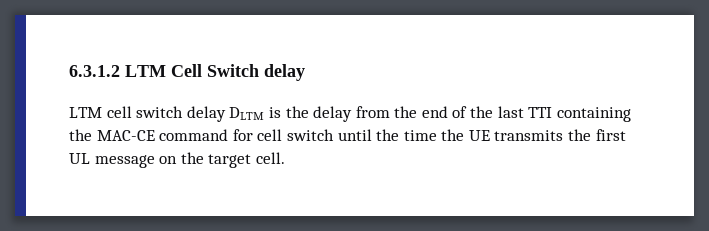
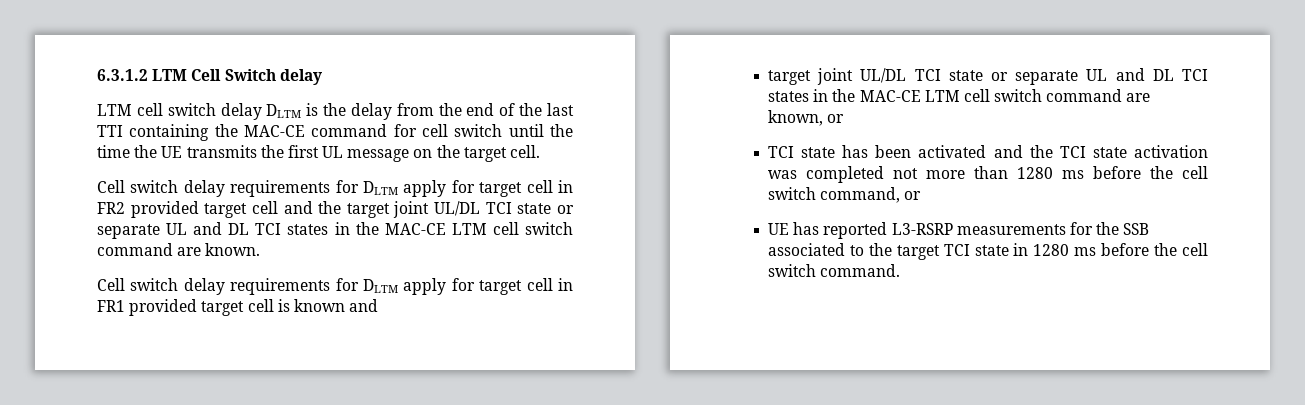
(285, 158) none -> [97,180,573,197] [97,201,574,218] [97,222,573,239] [97,243,261,256] [97,278,573,295] [97,299,379,316] [767,68,1208,85] [767,89,1151,102] [767,110,845,126] [767,145,1208,158] [767,166,1208,183] [767,187,922,203] [767,222,1150,239] [767,243,1208,260] [767,264,901,277] // Cell switch delay requirements for DLTM apply for target cell in FR2 provided target cell and the target joint UL/DL TCI state or separate UL and DL TCI states in the MAC-CE LTM cell switch command are known. // Cell switch delay requirements for DLTM apply for target cell in FR1 provided target cell is known and // target joint UL/DL TCI state or separate UL and DL TCI states in the MAC-CE LTM cell switch command are known, or // TCI state has been activated and the TCI state activation was completed not more than 1280 ms before the cell switch command, or // UE has reported L3-RSRP measurements for the SSB associated to the target TCI state in 1280 ms before the cell switch command.

